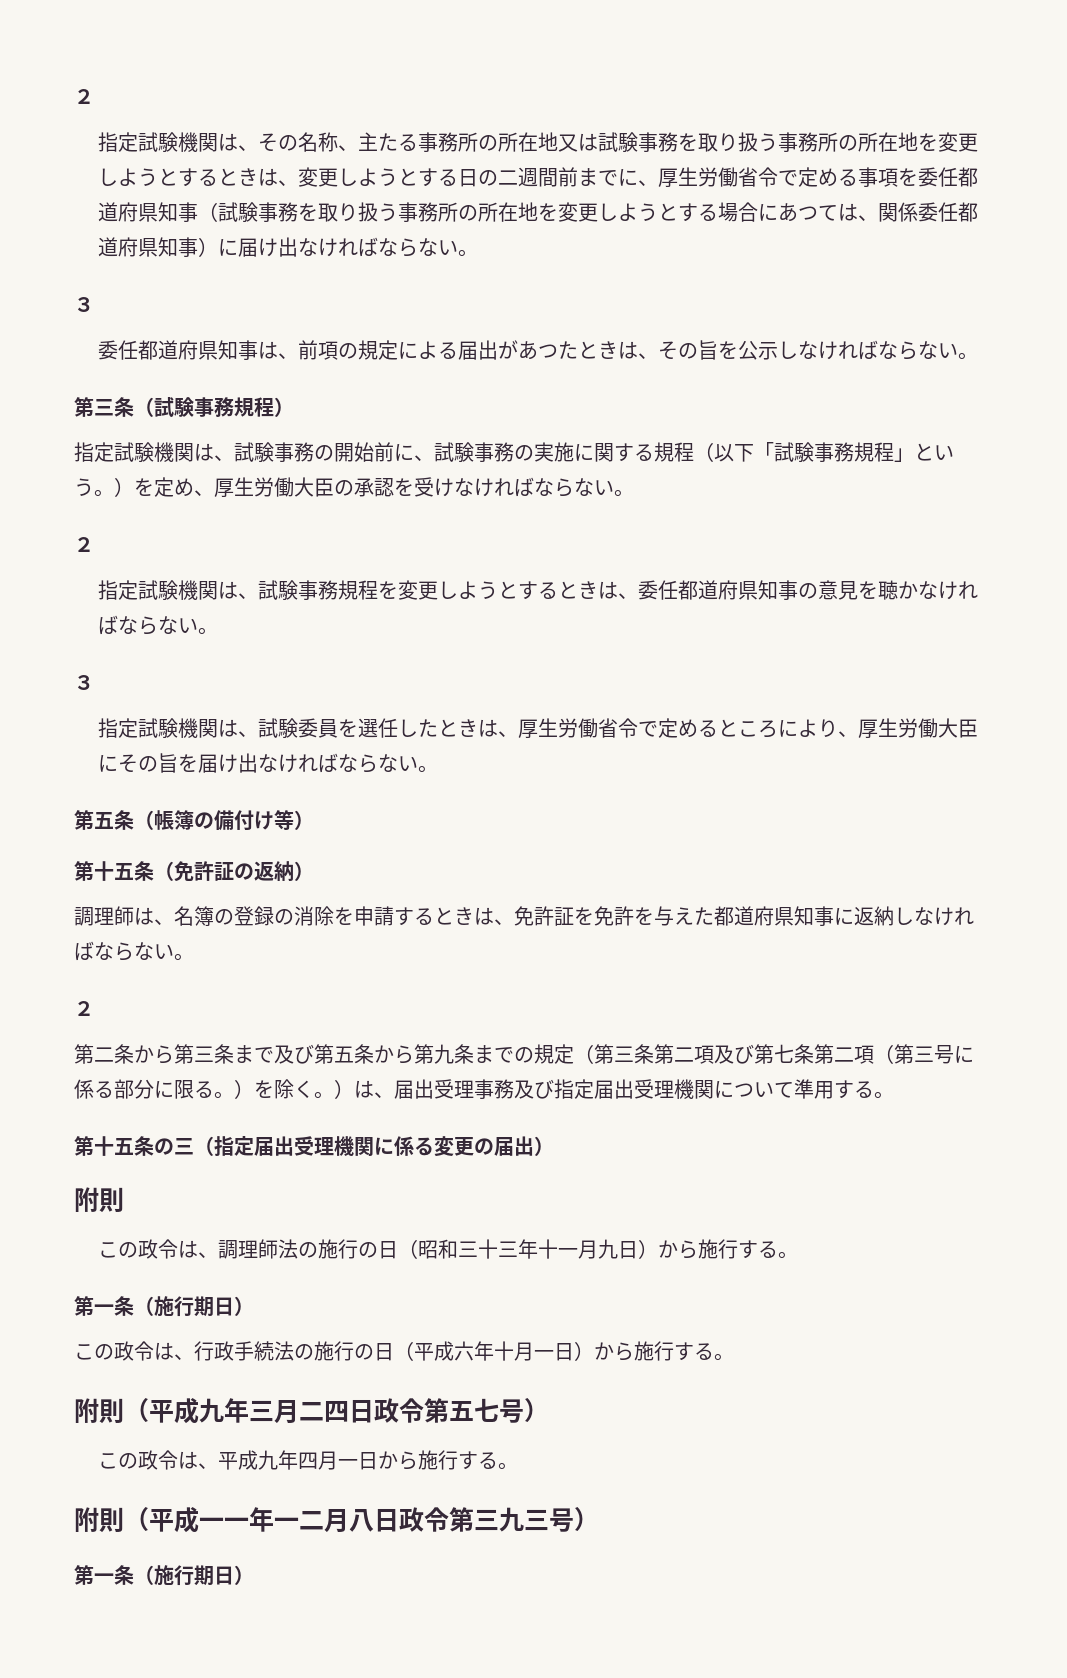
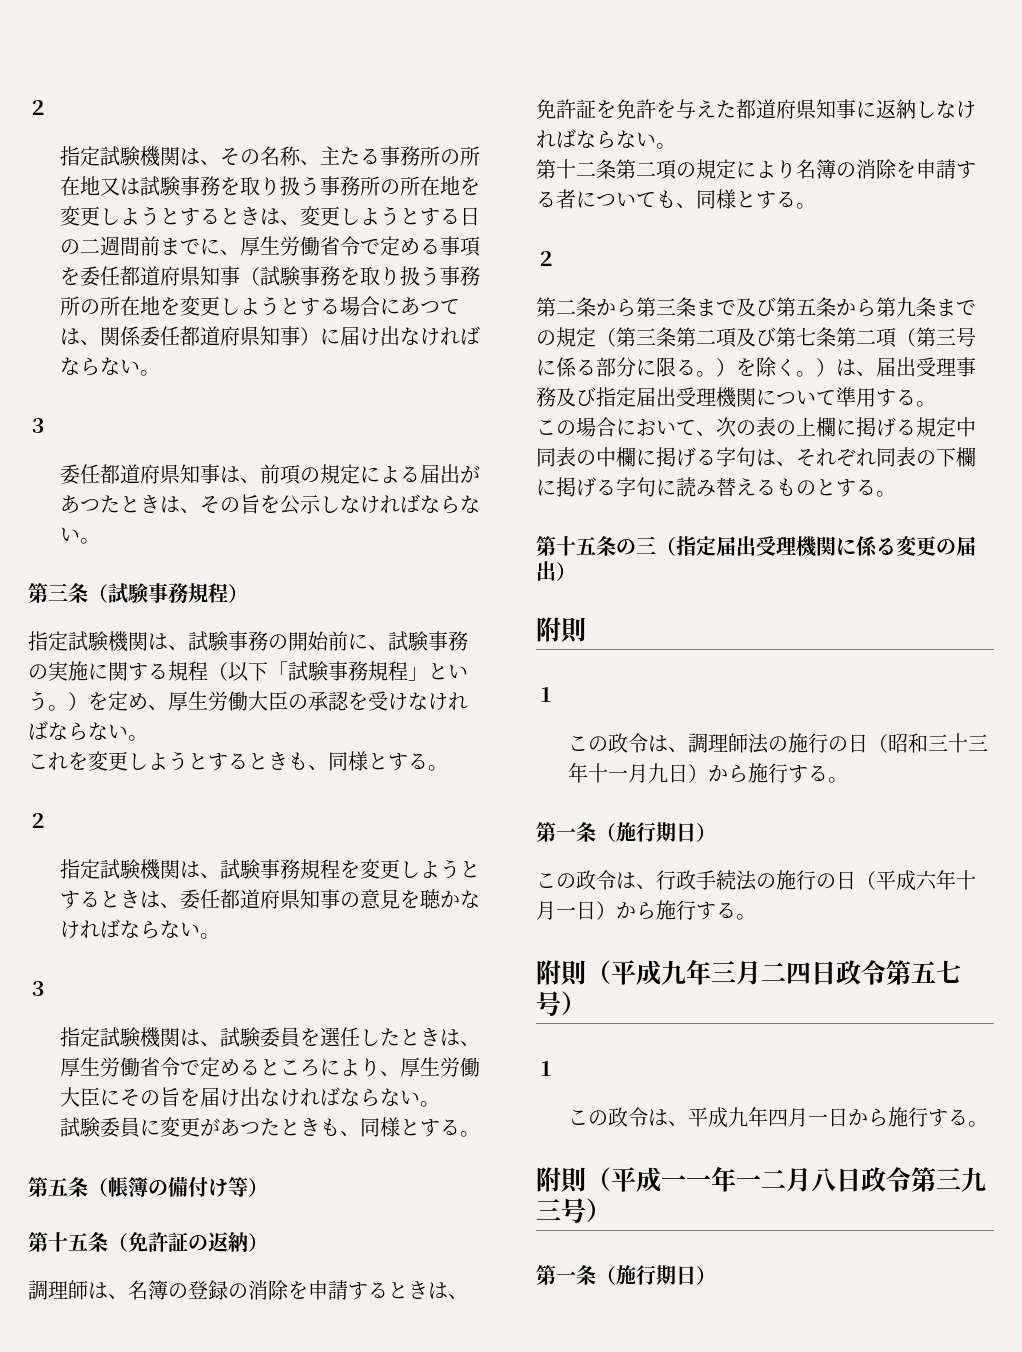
(634, 493) none -> [28,751,448,771] // これを変更しようとするときも、同様とする。
(439, 769) none -> [60,1117,481,1138] // 試験委員に変更があつたときも、同様とする。
(194, 957) none -> [536,159,976,180] [536,189,816,209] // 第十二条第二項の規定により名簿の消除を申請する者についても、同様とする。
(894, 1095) none -> [536,417,976,437] [536,447,976,467] [536,477,896,497] // この場合において、次の表の上欄に掲げる規定中同表の中欄に掲げる字句は、それぞれ同表の下欄に掲げる字句に読み替えるものとする。
(124, 1200) none -> [536,687,556,702] // １
(549, 1410) none -> [536,1061,556,1076] // １

